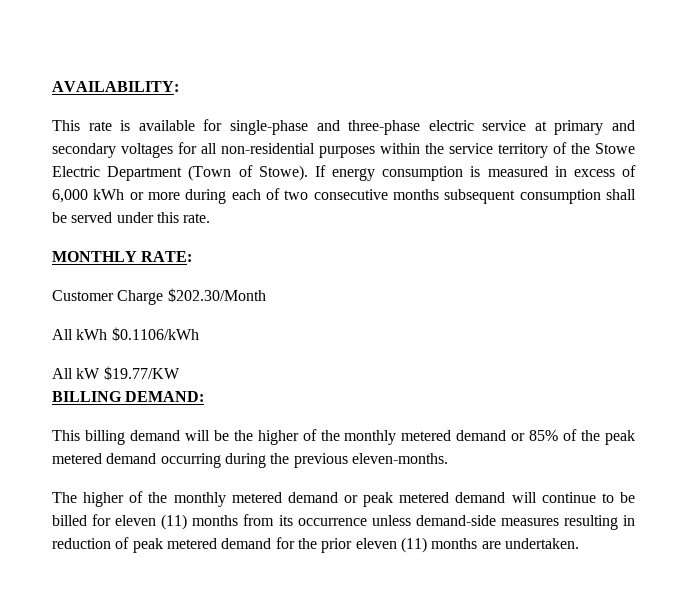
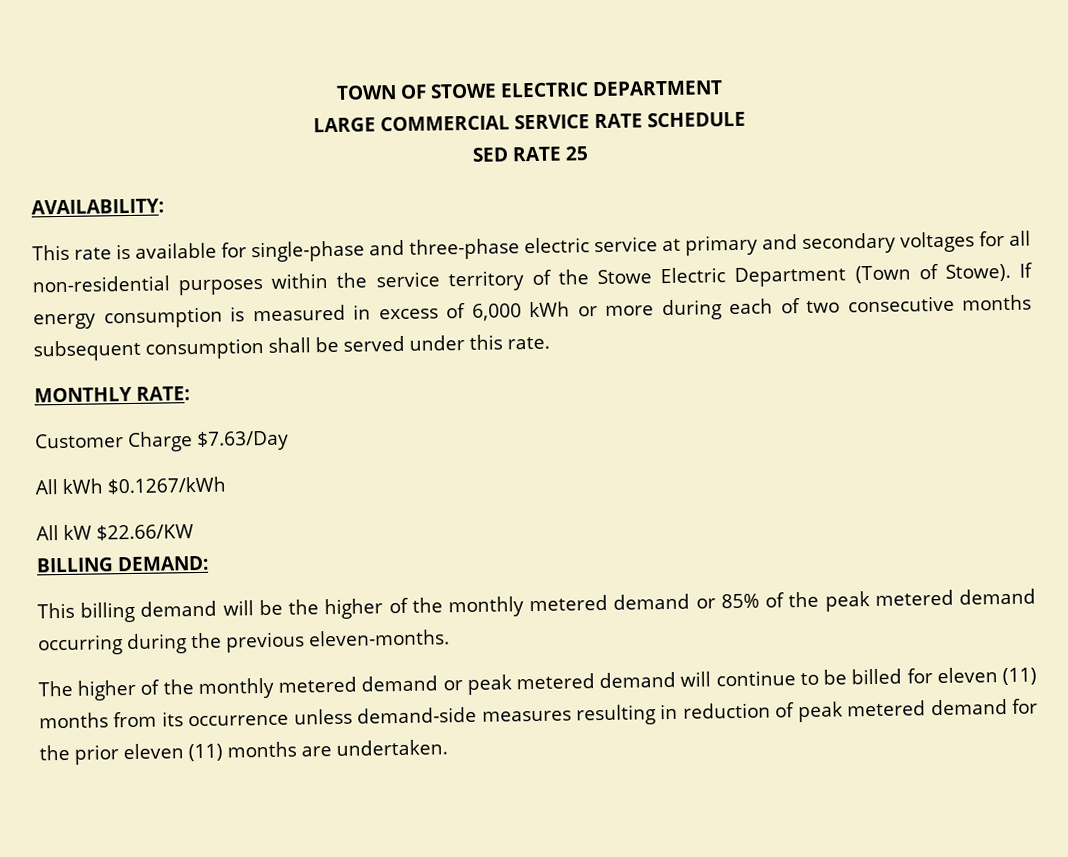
(52, 86) none -> [335,80,723,100] [313,111,746,133] [471,146,589,162] TOWN OF STOWE ELECTRIC DEPARTMENT // LARGE COMMERCIAL SERVICE RATE SCHEDULE // SED RATE 25 //
[167,288,266,302] $202.30/Month -> [197,430,289,451] $7.63/Day
[111,327,199,341] $0.1106/kWh -> [107,476,226,495] $0.1267/kWh
[103,366,180,380] $19.77/KW -> [96,524,194,541] $22.66/KW

